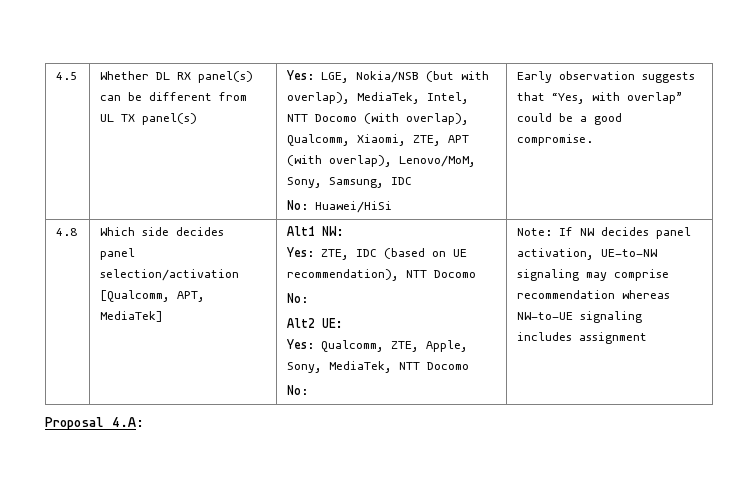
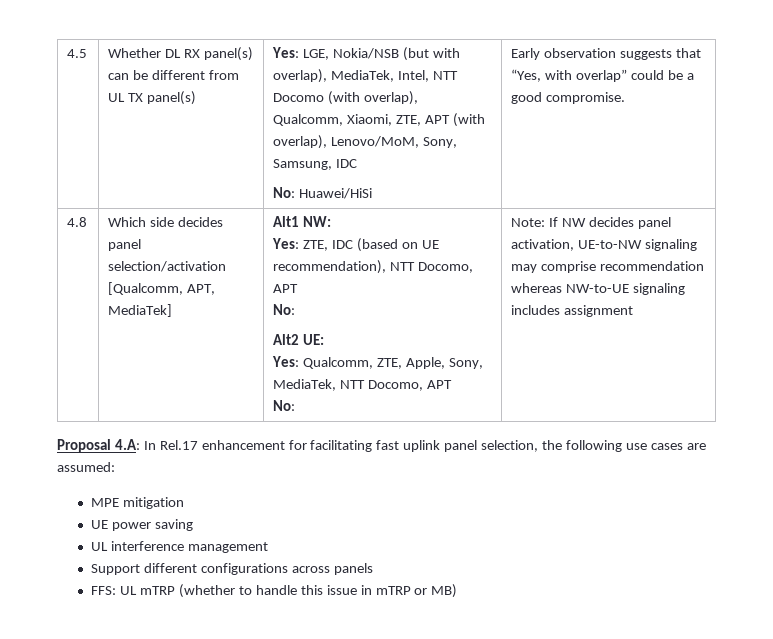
[434,270,477,278] Docomo -> [418,262,474,273] [273,284,299,293] Docomo, APT
[427,362,470,370] Docomo -> [368,380,452,391] Docomo, APT
(144, 422) none -> [143,440,706,452] [57,462,115,472] [91,497,185,509] [91,519,194,531] [91,541,269,553] [91,563,373,575] [91,584,458,598] In Rel.17 enhancement for facilitating fast uplink panel selection, the following use cases are assumed: // MPE mitigation // UE power saving // UL interference management // Support different configurations across panels // FFS: UL mTRP (whether to handle this issue in mTRP or MB)

